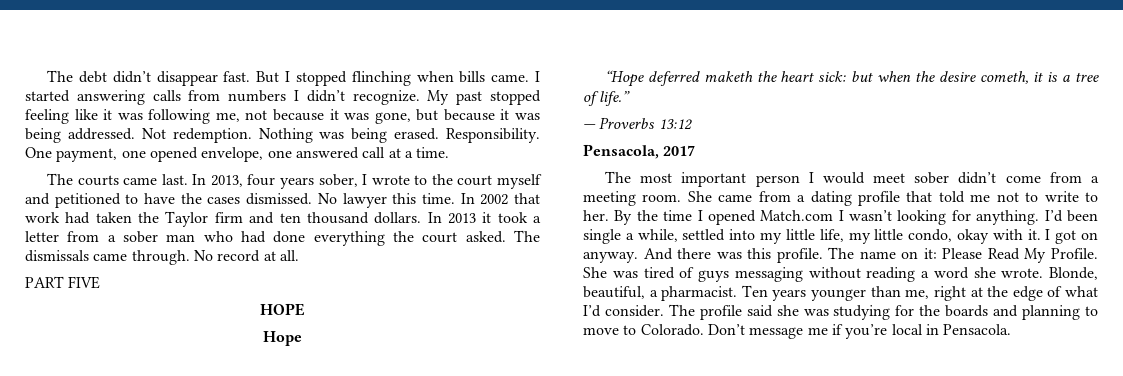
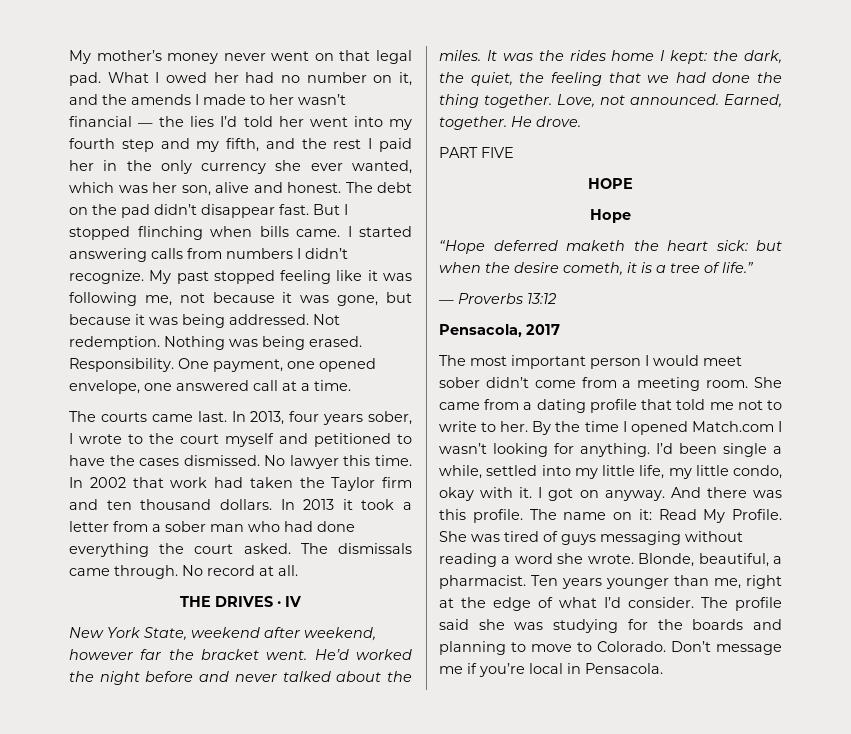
[47,70,107,83] The debt -> [69,50,412,64] [69,72,412,86] [69,94,346,105] [69,116,412,130] [69,138,412,152] [69,160,412,174] [69,182,412,196] [69,204,150,218] My mother’s money never went on that legal pad. What I owed her had no number on it, and the amends I made to her wasn’t financial — the lies I’d told her went into my fourth step and my fifth, and the rest I paid her in the only currency she ever wanted, which was her son, alive and honest. The debt on the pad
(299, 255) none -> [180,596,301,607] [69,627,376,641] [69,649,412,660] [69,671,412,685] [439,50,782,64] [439,72,782,86] [439,94,782,108] [439,116,581,130] // THE DRIVES · IV // New York State, weekend after weekend, however far the bracket went. He’d worked the night before and never talked about the miles. It was the rides home I kept: the dark, the quiet, the feeling that we had done the thing together. Love, not announced. Earned, together. He drove.
[942,248,983,259] Please -> (652, 514) none

